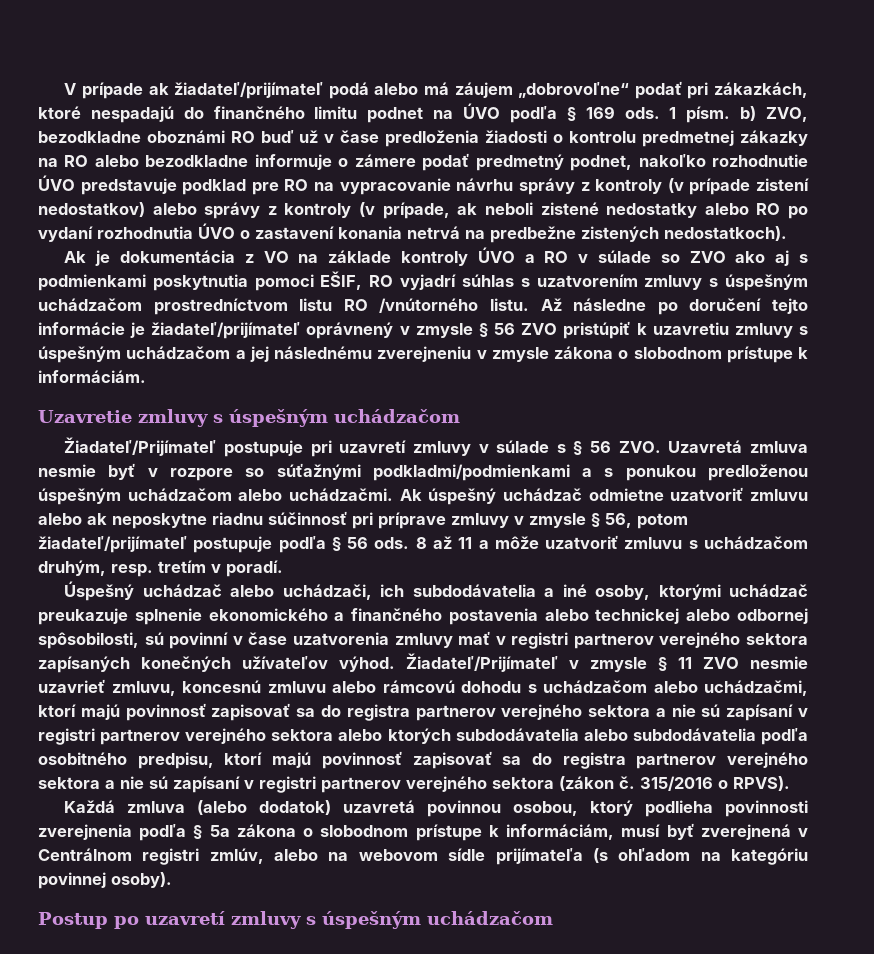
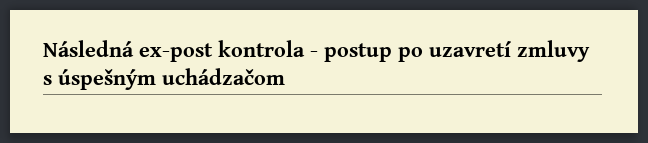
[64,81,808,99] [38,103,809,123] [38,130,808,147] [38,153,809,171] [38,175,810,195] [38,202,809,219] [38,223,787,243] [64,247,808,266] [38,271,809,291] [38,298,809,315] [38,321,808,339] [38,346,808,363] [38,370,146,383] [38,409,460,427] [64,437,809,457] [38,463,808,481] [38,487,808,505] [38,511,688,529] [38,535,809,553] [38,560,283,577] [64,581,808,601] [38,608,809,625] [38,631,809,649] [38,653,808,673] [38,679,808,696] [38,703,809,721] [38,728,808,745] [38,751,808,769] [38,776,790,793] [64,800,808,817] [38,823,809,841] [38,848,809,865] [38,872,172,889] [38,912,108,929] V prípade ak žiadateľ/prijímateľ podá alebo má záujem „dobrovoľne“ podať pri zákazkách, ktoré nespadajú do finančného limitu podnet na ÚVO podľa § 169 ods. 1 písm. b) ZVO, bezodkladne oboznámi RO buď už v čase predloženia žiadosti o kontrolu predmetnej zákazky na RO alebo bezodkladne informuje o zámere podať predmetný podnet, nakoľko rozhodnutie ÚVO predstavuje podklad pre RO na vypracovanie návrhu správy z kontroly (v prípade zistení nedostatkov) alebo správy z kontroly (v prípade, ak neboli zistené nedostatky alebo RO po vydaní rozhodnutia ÚVO o zastavení konania netrvá na predbežne zistených nedostatkoch). // Ak je dokumentácia z VO na základe kontroly ÚVO a RO v súlade so ZVO ako aj s podmienkami poskytnutia pomoci EŠIF, RO vyjadrí súhlas s uzatvorením zmluvy s úspešným uchádzačom prostredníctvom listu RO /vnútorného listu. Až následne po doručení tejto informácie je žiadateľ/prijímateľ oprávnený v zmysle § 56 ZVO pristúpiť k uzavretiu zmluvy s úspešným uchádzačom a jej následnému zverejneniu v zmysle zákona o slobodnom prístupe k informáciám. // Uzavretie zmluvy s úspešným uchádzačom // Žiadateľ/Prijímateľ postupuje pri uzavretí zmluvy v súlade s § 56 ZVO. Uzavretá zmluva nesmie byť v rozpore so súťažnými podkladmi/podmienkami a s ponukou predloženou úspešným uchádzačom alebo uchádzačmi. Ak úspešný uchádzač odmietne uzatvoriť zmluvu alebo ak neposkytne riadnu súčinnosť pri príprave zmluvy v zmysle § 56, potom žiadateľ/prijímateľ postupuje podľa § 56 ods. 8 až 11 a môže uzatvoriť zmluvu s uchádzačom druhým, resp. tretím v poradí. // Úspešný uchádzač alebo uchádzači, ich subdodávatelia a iné osoby, ktorými uchádzač preukazuje splnenie ekonomického a finančného postavenia alebo technickej alebo odbornej spôsobilosti, sú povinní v čase uzatvorenia zmluvy mať v registri partnerov verejného sektora zapísaných konečných užívateľov výhod. Žiadateľ/Prijímateľ v zmysle § 11 ZVO nesmie uzavrieť zmluvu, koncesnú zmluvu alebo rámcovú dohodu s uchádzačom alebo uchádzačmi, ktorí majú povinnosť zapisovať sa do registra partnerov verejného sektora a nie sú zapísaní v registri partnerov verejného sektora alebo ktorých subdodávatelia alebo subdodávatelia podľa osobitného predpisu, ktorí majú povinnosť zapisovať sa do registra partnerov verejného sektora a nie sú zapísaní v registri partnerov verejného sektora (zákon č. 315/2016 o RPVS). // Každá zmluva (alebo dodatok) uzavretá povinnou osobou, ktorý podlieha povinnosti zverejnenia podľa § 5a zákona o slobodnom prístupe k informáciám, musí byť zverejnená v Centrálnom registri zmlúv, alebo na webovom sídle prijímateľa (s ohľadom na kategóriu povinnej osoby). // Postup -> [43,40,392,62] Následná ex-post kontrola - postup

